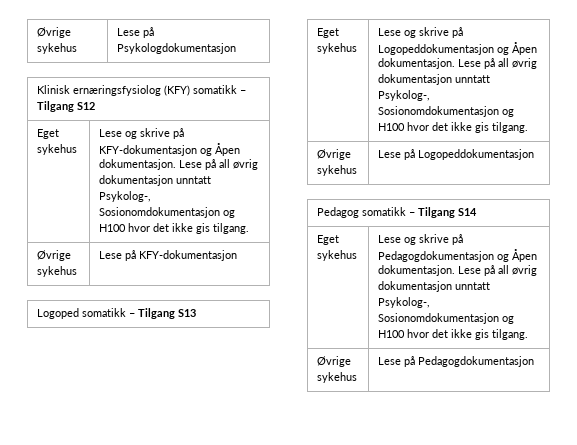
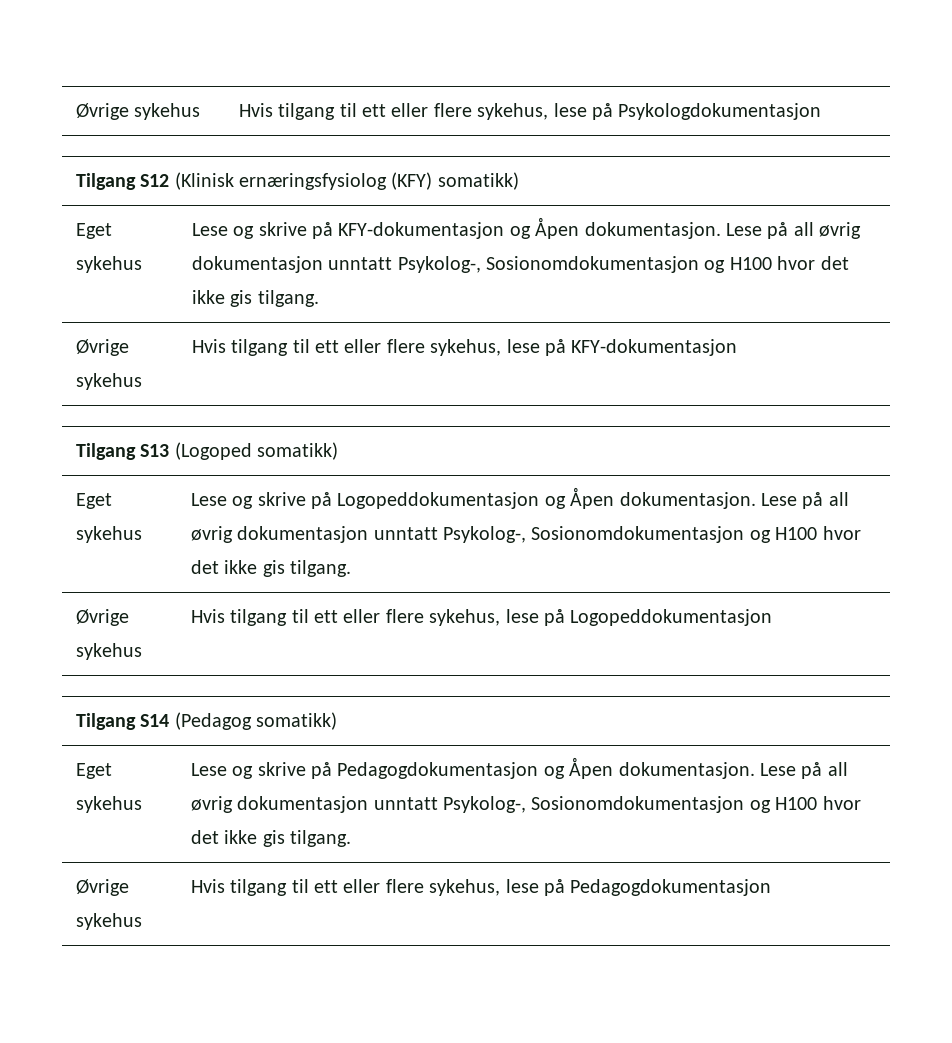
[36,27,71,38] [36,43,77,54] [116,27,154,38] [116,43,236,54] [36,85,246,96] [36,101,95,112] Øvrige sykehus | Lese på Psykologdokumentasjon // Klinisk ernæringsfysiolog (KFY) somatikk – Tilgang S12 -> [75,103,201,120] [238,103,822,120] [75,172,519,190] Øvrige sykehus | Hvis tilgang til ett eller flere sykehus, lese på Psykologdokumentasjon // Tilgang S12 (Klinisk ernæringsfysiolog (KFY) somatikk)
[98,251,122,259] Lese -> [191,339,540,356] Hvis tilgang til ett eller flere sykehus, lese
[36,308,135,319] Logoped somatikk – -> (738, 347) none
(196, 313) none -> [174,442,338,460] (Logoped somatikk)
[377,150,401,158] Lese -> [190,609,539,626] Hvis tilgang til ett eller flere sykehus, lese
[316,207,415,218] Pedagog somatikk – -> (773, 617) none
(477, 212) none -> [174,712,337,730] (Pedagog somatikk)
[377,357,401,365] Lese -> [190,879,539,896] Hvis tilgang til ett eller flere sykehus, lese

